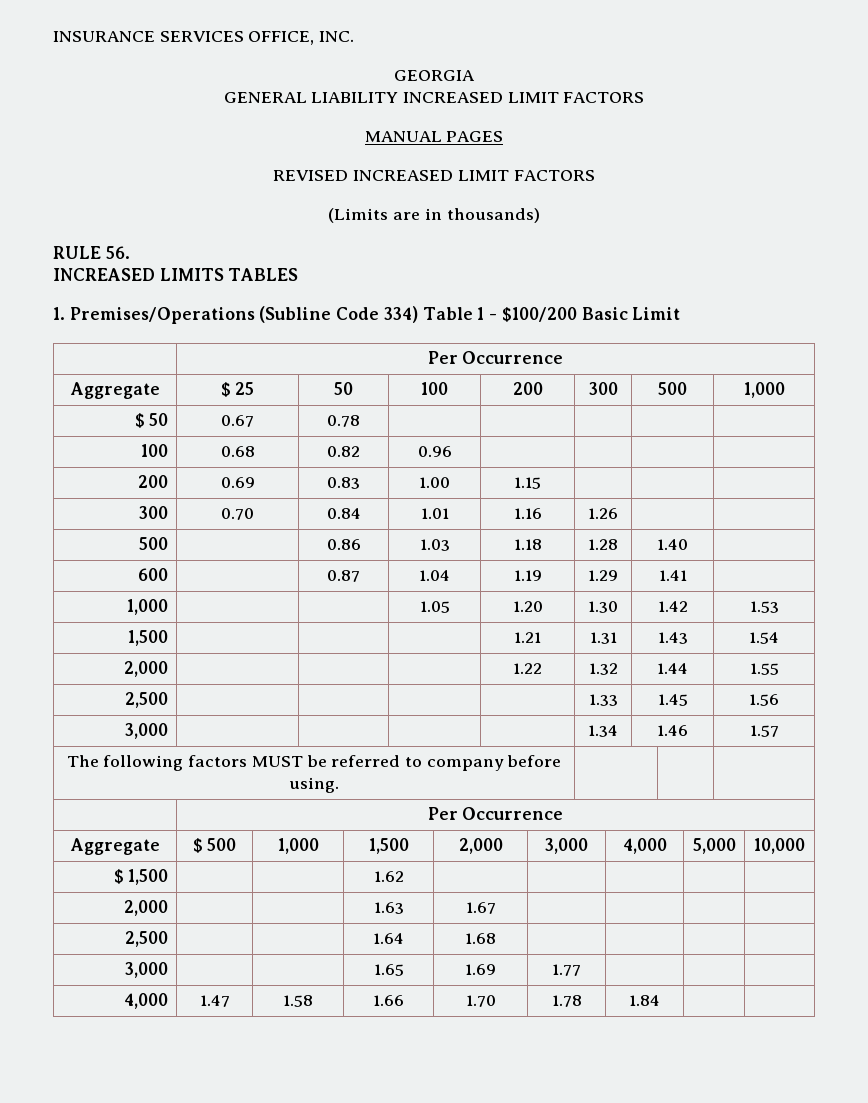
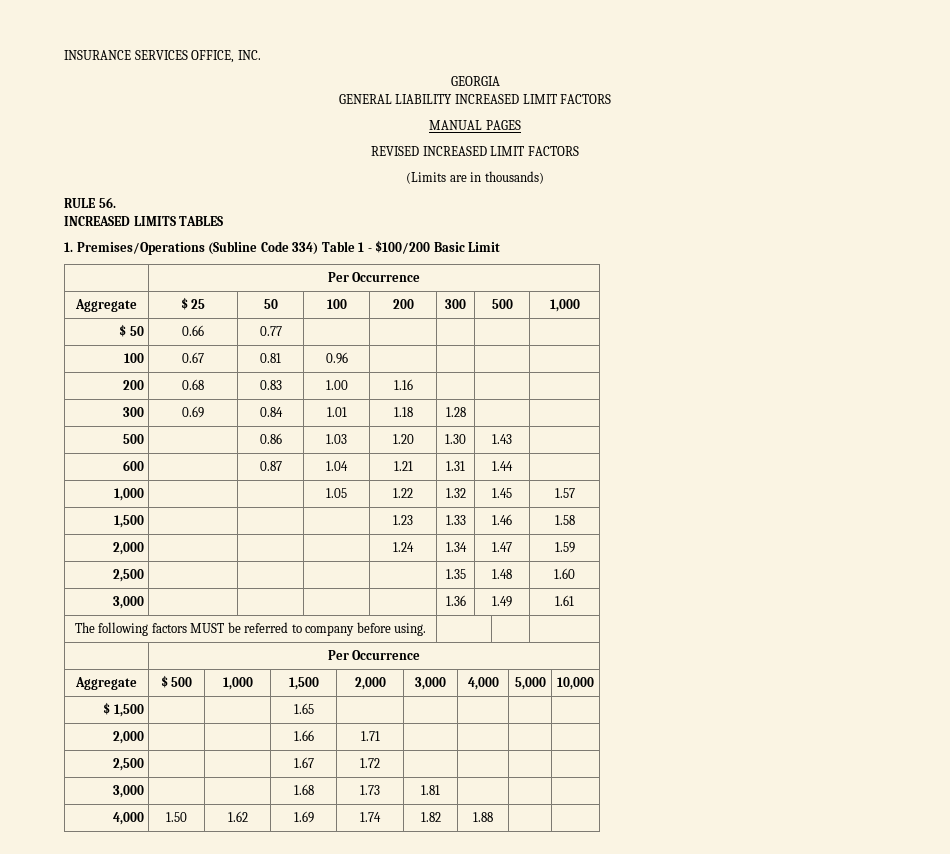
[221,415,254,427] [327,415,360,427] [141,444,169,457] [220,446,255,457] [327,446,360,457] 0.67 | 0.78 | | | | | // 100 | 0.68 | 0.82 -> [182,325,204,336] [259,326,282,336] [123,353,144,363] [182,352,204,363] [260,353,281,363] 0.66 | 0.77 | | | | | // 100 | 0.67 | 0.81
[220,477,255,488] 0.69 -> [182,379,204,390] 0.68
[514,477,541,489] [139,506,169,519] [221,508,254,520] 1.15 | | | // 300 | 0.70 -> [393,379,413,390] [122,407,144,417] [182,406,204,418] 1.16 | | | // 300 | 0.69
[513,508,542,519] [588,508,618,519] 1.16 | 1.26 -> [393,407,413,417] [445,407,466,417] 1.18 | 1.28
[513,539,542,550] [588,539,618,550] [657,539,688,550] 1.18 | 1.28 | 1.40 -> [392,434,414,444] [445,434,466,444] [492,434,512,444] 1.20 | 1.30 | 1.43
[513,570,542,581] [588,570,618,581] [658,570,687,581] 1.19 | 1.29 | 1.41 -> [393,461,413,471] [446,461,465,471] [492,461,513,471] 1.21 | 1.31 | 1.44
[512,601,543,612] [588,601,618,613] [657,601,688,612] [749,601,779,613] [128,630,169,646] [514,632,541,643] [589,632,617,644] [657,632,688,644] [749,632,779,644] [124,661,169,677] [513,663,542,674] [588,663,618,675] [657,663,688,674] [749,663,779,675] [125,692,169,708] [588,694,618,706] [657,694,688,706] [749,694,779,706] [125,723,169,739] [588,725,618,737] [657,725,688,736] [749,725,779,737] 1.20 | 1.30 | 1.42 | 1.53 // 1,500 | | | | 1.21 | 1.31 | 1.43 | 1.54 // 2,000 | | | | 1.22 | 1.32 | 1.44 | 1.55 // 2,500 | | | | | 1.33 | 1.45 | 1.56 // 3,000 | | | | | 1.34 | 1.46 | 1.57 -> [393,488,413,498] [445,488,466,498] [492,488,512,498] [554,488,575,498] [113,515,144,528] [393,515,413,525] [445,515,466,525] [492,514,512,525] [554,515,575,525] [112,542,144,555] [393,542,414,552] [445,542,467,552] [492,542,512,552] [554,542,575,553] [112,569,144,582] [445,569,466,579] [492,569,512,579] [554,568,575,579] [112,596,144,609] [445,595,466,606] [492,596,512,607] [555,595,574,606] 1.22 | 1.32 | 1.45 | 1.57 // 1,500 | | | | 1.23 | 1.33 | 1.46 | 1.58 // 2,000 | | | | 1.24 | 1.34 | 1.47 | 1.59 // 2,500 | | | | | 1.35 | 1.48 | 1.60 // 3,000 | | | | | 1.36 | 1.49 | 1.61
[373,871,404,882] [124,900,169,916] [373,902,404,914] [465,902,496,914] [125,931,169,947] [373,933,404,944] [465,933,496,944] [125,962,169,978] [373,964,404,976] [465,964,496,975] [552,964,581,976] [124,993,169,1009] [199,995,230,1007] [283,995,313,1007] [373,995,404,1006] [465,995,496,1007] [551,995,582,1007] [629,995,660,1006] 1.62 | | | | | // 2,000 | | | 1.63 | 1.67 | | | | // 2,500 | | | 1.64 | 1.68 | | | | // 3,000 | | | 1.65 | 1.69 | 1.77 | | | // 4,000 | 1.47 | 1.58 | 1.66 | 1.70 | 1.78 | 1.84 -> [293,703,314,714] [112,731,144,744] [293,730,314,741] [360,731,380,741] [112,758,144,771] [293,757,314,768] [360,758,380,768] [112,785,144,798] [293,784,314,795] [360,785,380,795] [421,785,440,795] [112,812,144,825] [166,812,187,822] [227,811,248,822] [293,811,314,823] [360,812,381,822] [420,812,441,822] [473,812,493,822] 1.65 | | | | | // 2,000 | | | 1.66 | 1.71 | | | | // 2,500 | | | 1.67 | 1.72 | | | | // 3,000 | | | 1.68 | 1.73 | 1.81 | | | // 4,000 | 1.50 | 1.62 | 1.69 | 1.74 | 1.82 | 1.88

